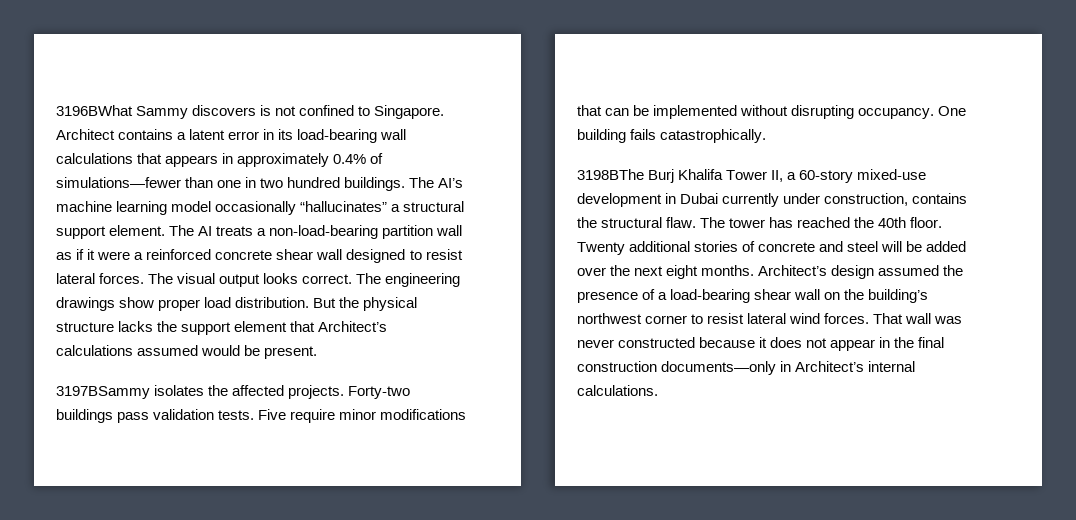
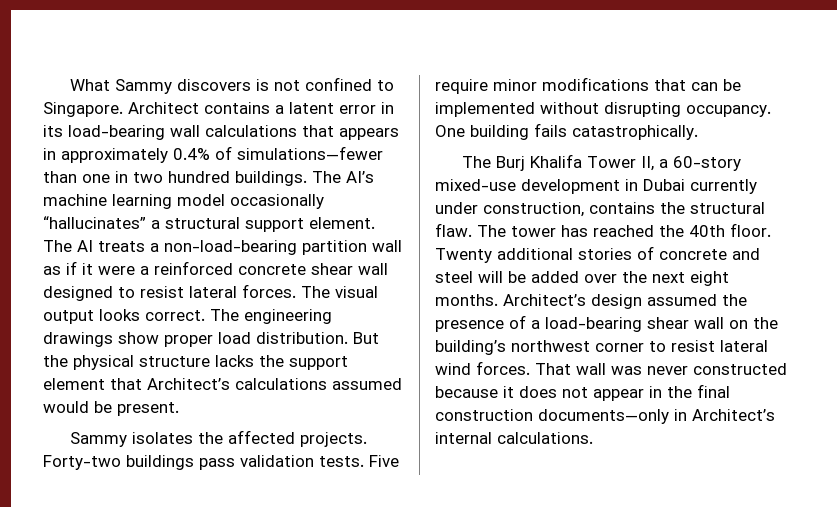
[56,105,133,116] 3196BWhat -> [70,79,111,91] What
[56,386,150,399] 3197BSammy -> [70,432,128,447] Sammy
[577,169,644,180] 3198BThe -> [462,156,492,168] The

